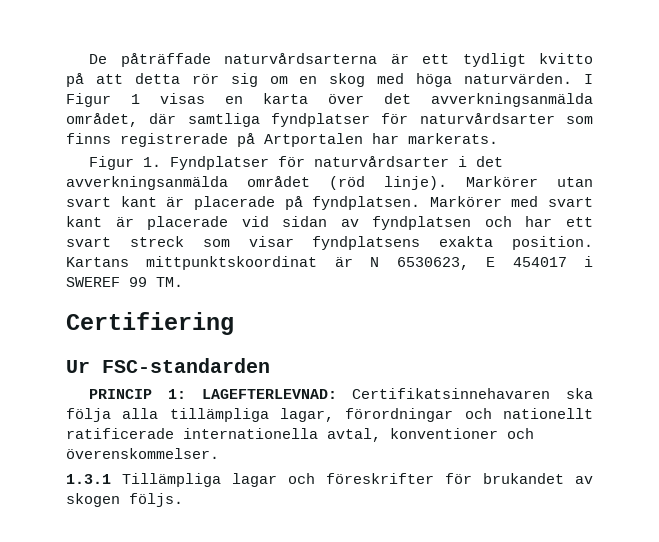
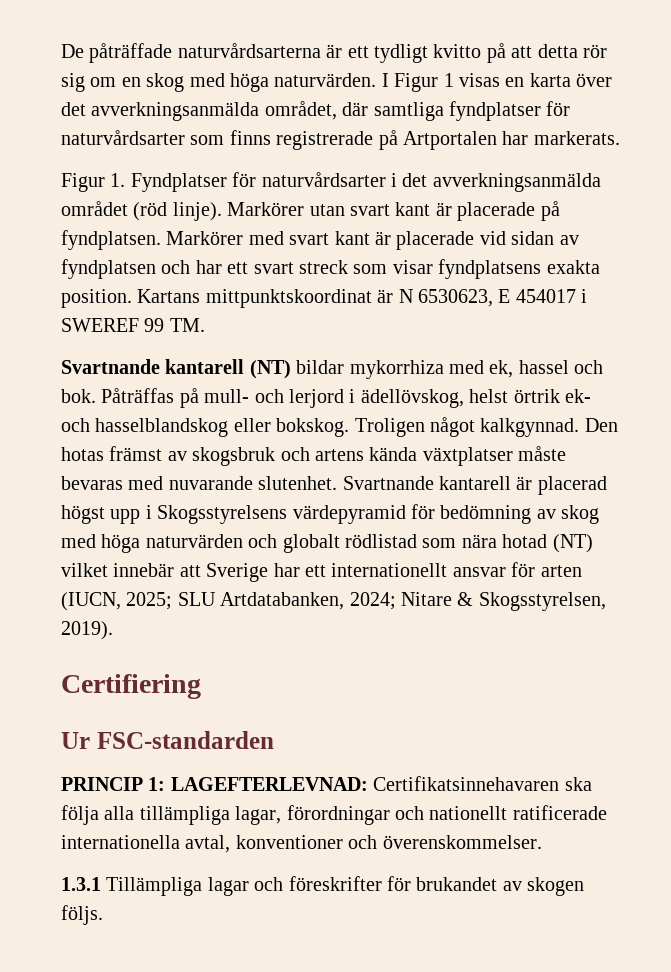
(183, 282) none -> [61,359,604,379] [61,388,591,408] [61,417,618,437] [61,446,567,466] [61,476,607,495] [61,504,600,524] [61,534,593,553] [61,562,582,582] [61,592,606,611] [61,621,113,640] // Svartnande kantarell (NT) bildar mykorrhiza med ek, hassel och bok. Påträffas på mull- och lerjord i ädellövskog, helst örtrik ek- och hasselblandskog eller bokskog. Troligen något kalkgynnad. Den hotas främst av skogsbruk och artens kända växtplatser måste bevaras med nuvarande slutenhet. Svartnande kantarell är placerad högst upp i Skogsstyrelsens värdepyramid för bedömning av skog med höga naturvärden och globalt rödlistad som nära hotad (NT) vilket innebär att Sverige har ett internationellt ansvar för arten (IUCN, 2025; SLU Artdatabanken, 2024; Nitare & Skogsstyrelsen, 2019).

